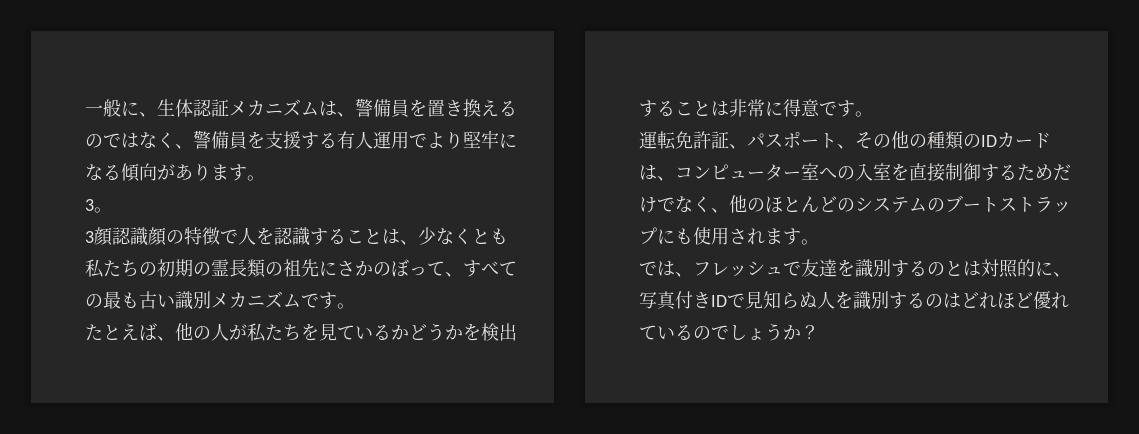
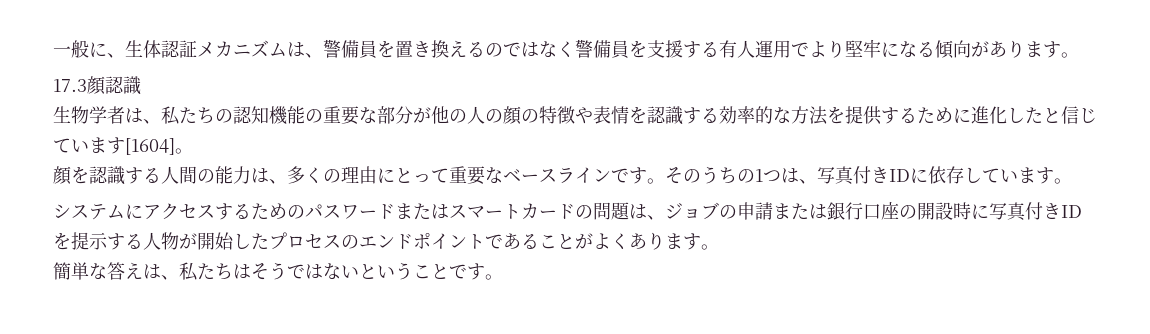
[175,144,193,149] 、 -> (575, 49) none
[85,199,112,213] [85,231,94,243] 3。 // 3 -> [53,79,87,92] 17.3
(148, 236) none -> [53,106,503,125] // 生物学者は、私たちの認知機能の重要な部分が他の人の
[220,227,508,246] [85,259,517,278] [85,291,355,310] [85,323,517,342] [639,99,873,117] [639,131,1051,150] [639,163,1071,182] [639,195,1071,213] [639,227,819,245] [639,259,1071,278] [639,291,1069,310] [639,323,819,341] で人を認識することは、少なくとも私たちの初期の霊長類の祖先にさかのぼって、すべての最も古い識別メカニズムです。 // たとえば、他の人が私たちを見ているかどうかを検出することは非常に得意です。 // 運転免許証、パスポート、その他の種類のIDカードは、コンピューター室への入室を直接制御するためだけでなく、他のほとんどのシステムのブートストラップにも使用されます。 // では、フレッシュで友達を識別するのとは対照的に、写真付きIDで見知らぬ人を識別するのはどれほど優れているのでしょうか？ -> [575,106,1097,125] [53,137,193,155] [53,166,1072,185] [53,202,1082,221] [53,232,719,250] [53,262,503,281] や表情を認識する効率的な方法を提供するために進化したと信じています[1604]。 // 顔を認識する人間の能力は、多くの理由にとって重要なベースラインです。そのうちの1つは、写真付きIDに依存しています。 // システムにアクセスするためのパスワードまたはスマートカードの問題は、ジョブの申請または銀行口座の開設時に写真付きIDを提示する人物が開始したプロセスのエンドポイントであることがよくあります。 // 簡単な答えは、私たちはそうではないということです。

